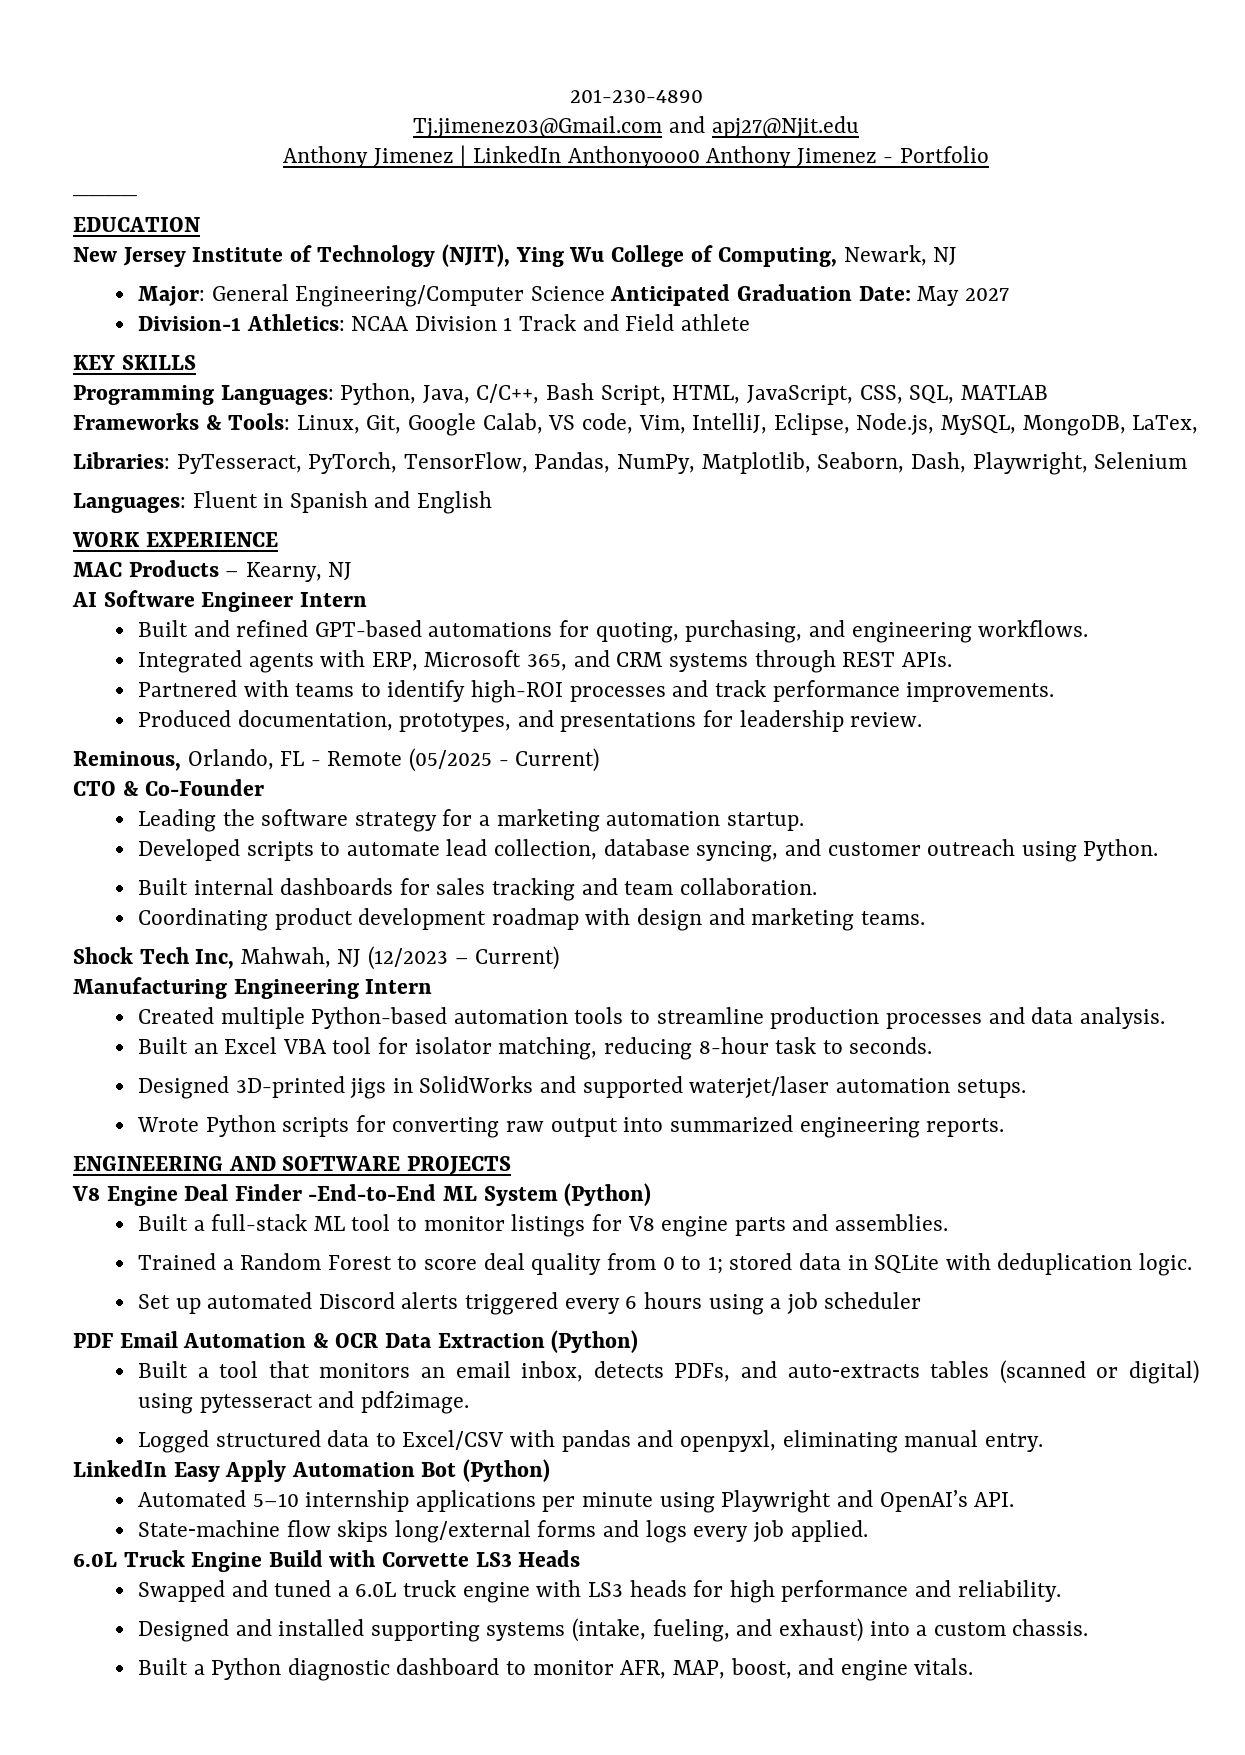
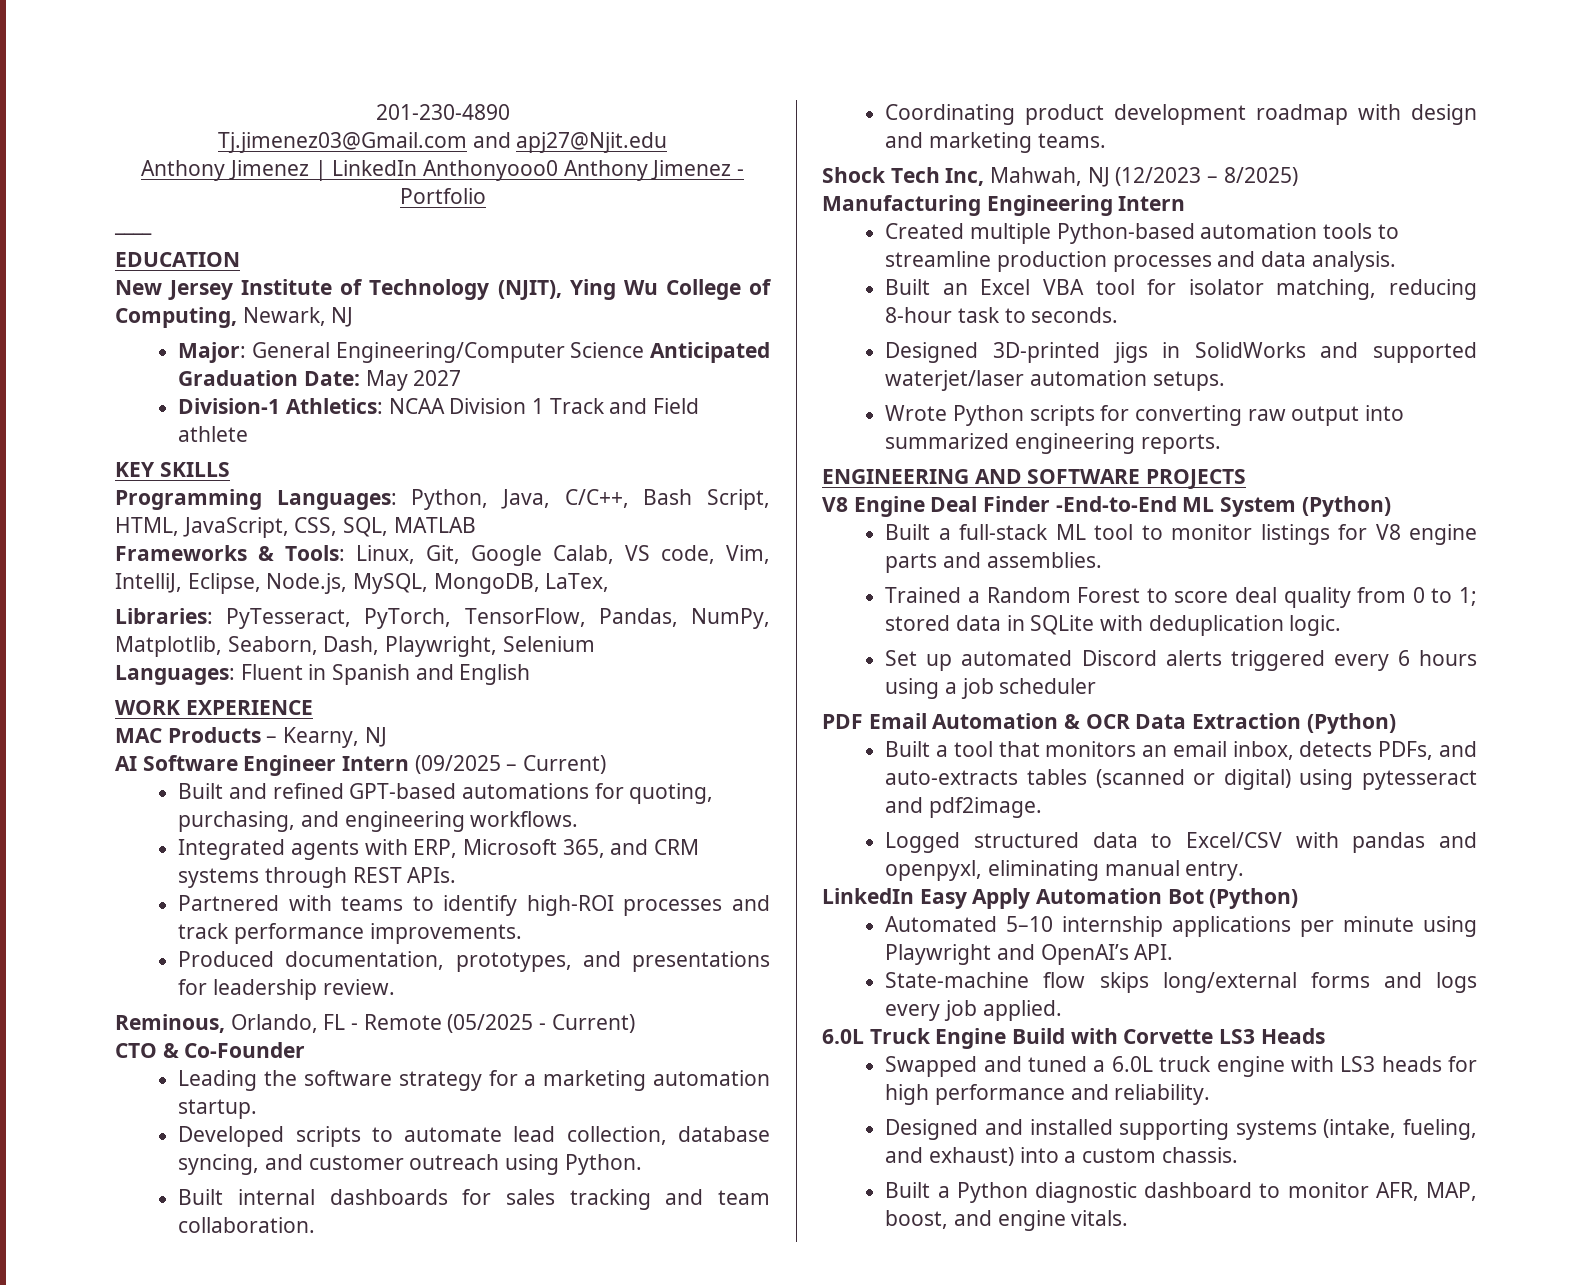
(367, 599) none -> [414,755,607,774] (09/2025 – Current)
[475,946,560,970] Current) -> [1223,167,1298,186] 8/2025)

